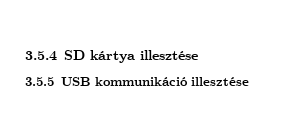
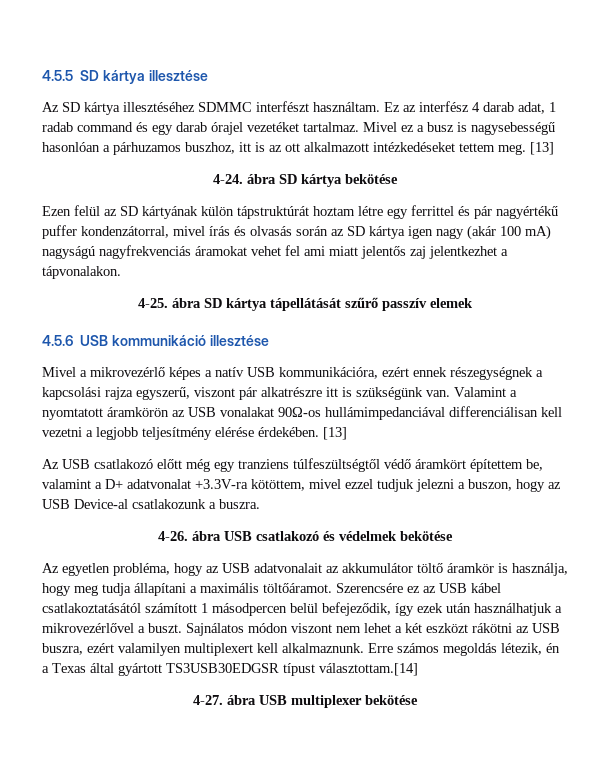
[25,51,57,61] 3.5.4 -> [42,70,73,81] 4.5.5
[25,77,249,86] 3.5.5 USB kommunikáció illesztése -> [42,101,556,115] [42,122,555,135] [42,142,554,155] [213,174,398,187] [42,205,558,219] [42,225,551,240] [42,245,508,259] [42,266,121,279] [138,297,473,311] [42,335,269,346] [42,367,543,380] [42,387,517,400] [42,406,562,420] [42,427,347,440] [42,458,543,472] [42,479,561,492] [42,499,260,509] [158,531,453,541] [42,563,568,576] [42,583,501,596] [42,602,562,616] [42,623,560,636] [42,643,560,656] [42,663,418,676] [193,695,418,708] Az SD kártya illesztéséhez SDMMC interfészt használtam. Ez az interfész 4 darab adat, 1 radab command és egy darab órajel vezetéket tartalmaz. Mivel ez a busz is nagysebességű hasonlóan a párhuzamos buszhoz, itt is az ott alkalmazott intézkedéseket tettem meg. [13] // 4-24. ábra SD kártya bekötése // Ezen felül az SD kártyának külön tápstruktúrát hoztam létre egy ferrittel és pár nagyértékű puffer kondenzátorral, mivel írás és olvasás során az SD kártya igen nagy (akár 100 mA) nagyságú nagyfrekvenciás áramokat vehet fel ami miatt jelentős zaj jelentkezhet a tápvonalakon. // 4-25. ábra SD kártya tápellátását szűrő passzív elemek // 4.5.6 USB kommunikáció illesztése // Mivel a mikrovezérlő képes a natív USB kommunikációra, ezért ennek részegységnek a kapcsolási rajza egyszerű, viszont pár alkatrészre itt is szükségünk van. Valamint a nyomtatott áramkörön az USB vonalakat 90Ω-os hullámimpedanciával differenciálisan kell vezetni a legjobb teljesítmény elérése érdekében. [13] // Az USB csatlakozó előtt még egy tranziens túlfeszültségtől védő áramkört építettem be, valamint a D+ adatvonalat +3.3V-ra kötöttem, mivel ezzel tudjuk jelezni a buszon, hogy az USB Device-al csatlakozunk a buszra. // 4-26. ábra USB csatlakozó és védelmek bekötése // Az egyetlen probléma, hogy az USB adatvonalait az akkumulátor töltő áramkör is használja, hogy meg tudja állapítani a maximális töltőáramot. Szerencsére ez az USB kábel csatlakoztatásától számított 1 másodpercen belül befejeződik, így ezek után használhatjuk a mikrovezérlővel a buszt. Sajnálatos módon viszont nem lehet a két eszközt rákötni az USB buszra, ezért valamilyen multiplexert kell alkalmaznunk. Erre számos megoldás létezik, én a Texas által gyártott TS3USB30EDGSR típust választottam.[14] // 4-27. ábra USB multiplexer bekötése

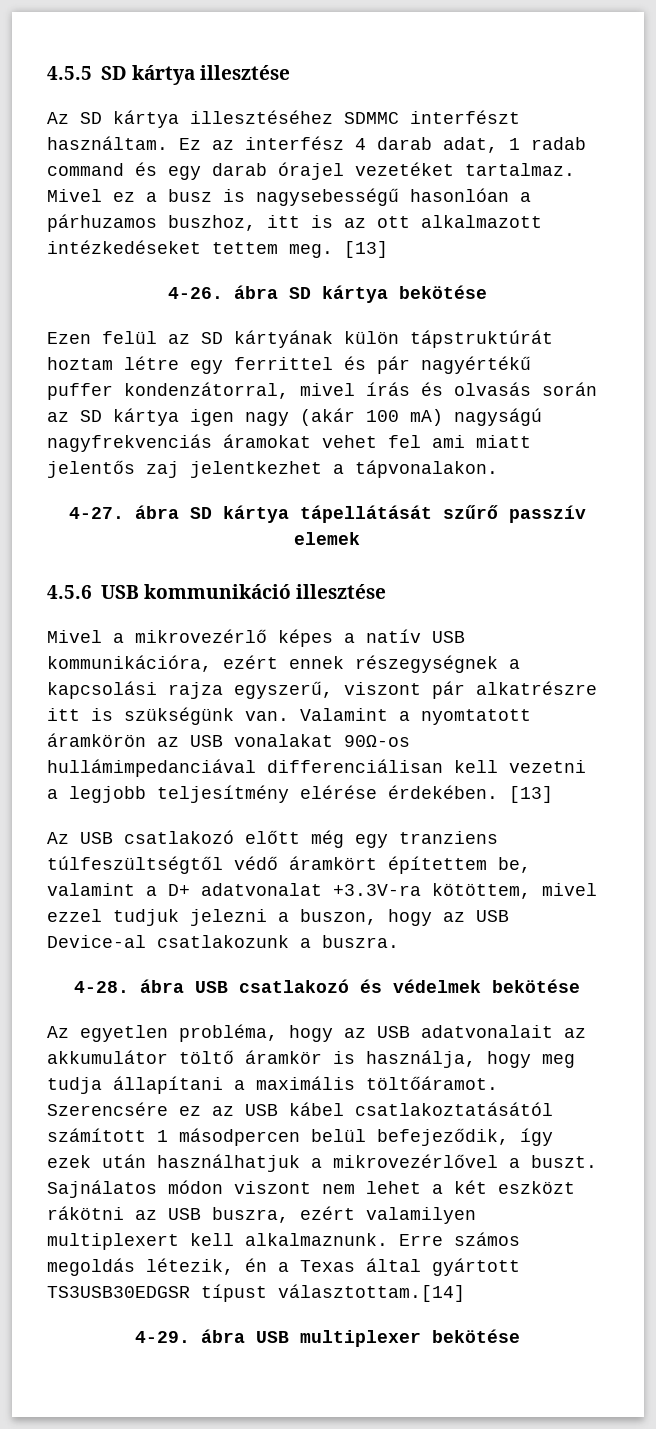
[213,174,243,184] 4-24. -> [167,287,223,299] 4-26.
[138,298,168,308] 4-25. -> [68,507,124,519] 4-27.
[158,531,188,541] 4-26. -> [74,981,129,993] 4-28.
[193,695,223,705] 4-27. -> [134,1331,190,1343] 4-29.

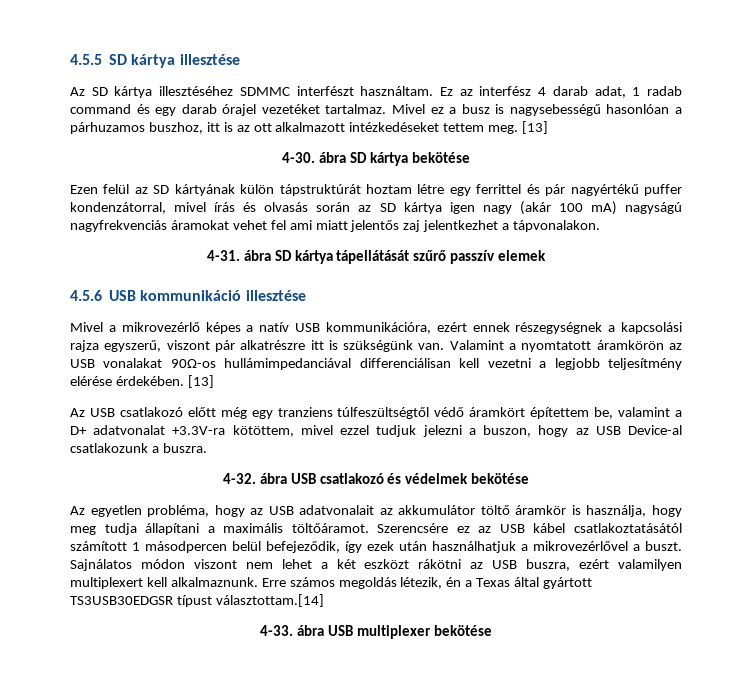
[167,287,223,299] 4-26. -> [282,152,316,163] 4-30.
[68,507,124,519] 4-27. -> [206,250,240,261] 4-31.
[74,981,129,993] 4-28. -> [222,473,256,484] 4-32.
[134,1331,190,1343] 4-29. -> [260,625,294,636] 4-33.

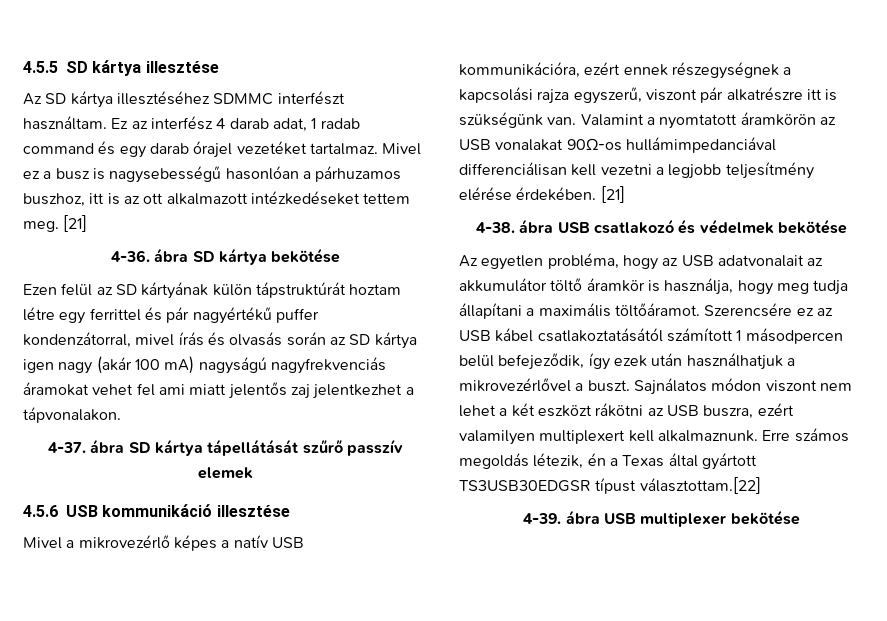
[522,121,549,134] [282,152,316,163] [13] // 4-30. -> [63,215,88,232] [110,250,150,262] [21] // 4-36.
[206,250,240,261] 4-31. -> [48,442,87,453] 4-37.
[187,375,214,388] [70,407,682,419] [70,425,682,437] [70,443,207,453] [222,473,256,484] [13] // Az USB csatlakozó előtt még egy tranziens túlfeszültségtől védő áramkört építettem be, valamint a D+ adatvonalat +3.3V-ra kötöttem, mivel ezzel tudjuk jelezni a buszon, hogy az USB Device-al csatlakozunk a buszra. // 4-32. -> [600,186,625,203] [476,222,516,233] [21] // 4-38.
[215,594,324,607] [260,625,294,636] választottam.[14] // 4-33. -> [639,477,761,494] [523,513,562,524] választottam.[22] // 4-39.

